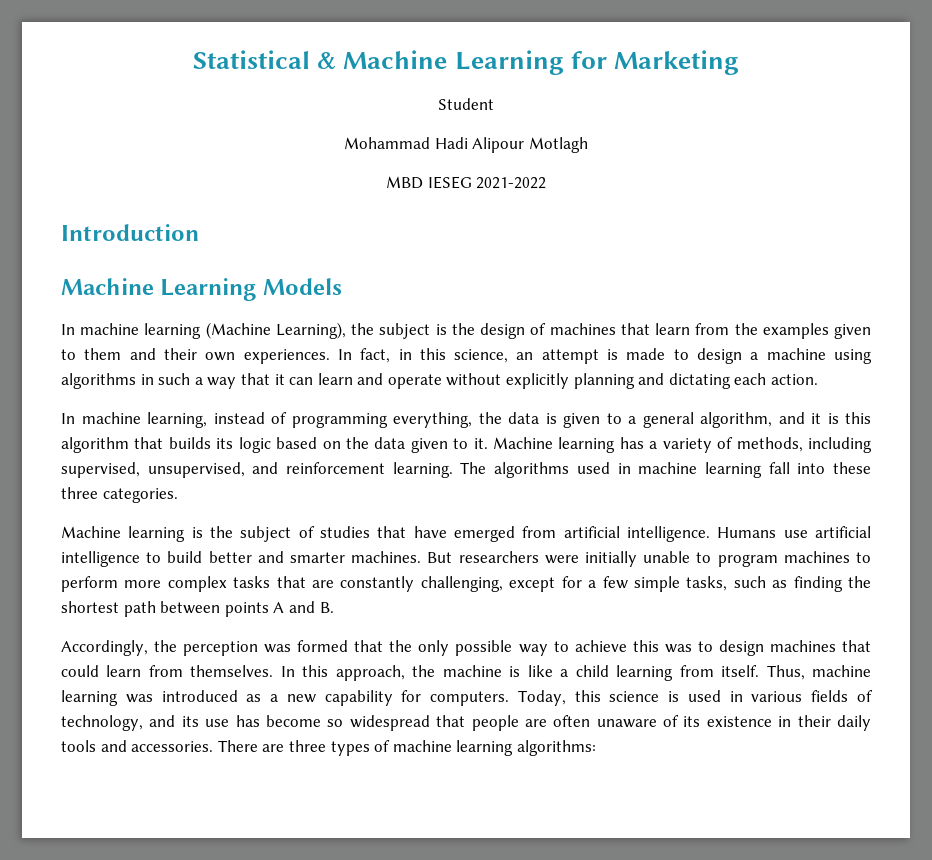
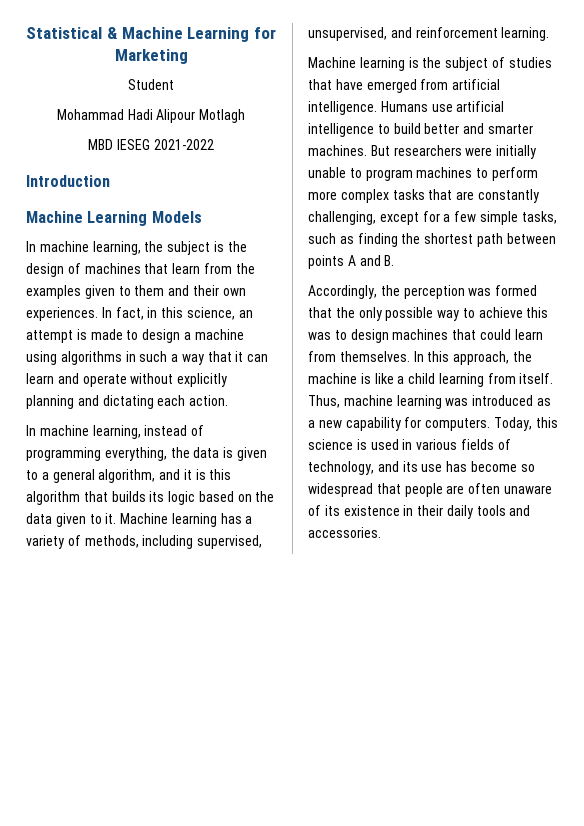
[144,322,346,339] learning (Machine Learning), -> [92,241,141,255] learning,
[460,462,872,478] [61,487,178,503] The algorithms used in machine learning fall into these three categories. -> (550, 34) none
[217,740,596,756] There are three types of machine learning algorithms: -> (381, 532) none

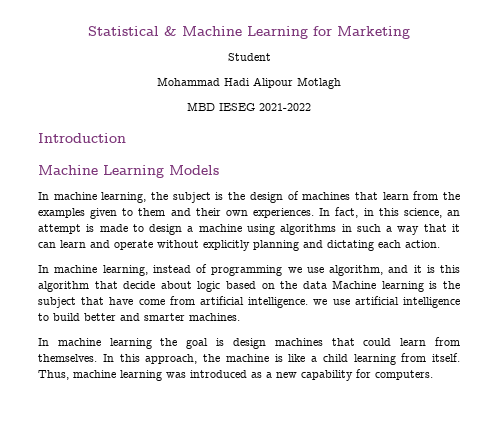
[104,447,267,461] [26,469,95,483] everything, the data is given to a general -> [287,267,324,273] we use
[111,491,165,502] builds its -> [123,281,192,289] decide about
[55,513,253,527] [26,535,263,549] [308,27,550,41] given to it. Machine learning has a variety of methods, including supervised, unsupervised, and reinforcement learning. // -> (327, 285) none
[491,57,552,68] of studies -> (76, 302) none
[366,79,417,93] emerged -> [138,299,165,305] come
[380,101,428,112] Humans -> [313,299,328,305] we
[370,145,537,159] [308,167,538,181] [308,189,539,203] [308,211,557,225] [308,233,556,247] [308,255,395,269] [308,285,538,299] [308,307,549,321] [308,330,347,340] But researchers were initially unable to program machines to perform more complex tasks that are constantly challenging, except for a few simple tasks, such as finding the shortest path between points A and B. // Accordingly, the perception was formed that the only possible way to achieve this was to -> [38,338,225,349] // In machine learning the goal is
[493,417,558,431] [308,439,511,450] [308,461,535,475] [308,483,552,497] [308,505,531,519] [308,527,381,538] Today, this science is used in various fields of technology, and its use has become so widespread that people are often unaware of its existence in their daily tools and accessories. -> (433, 375) none

